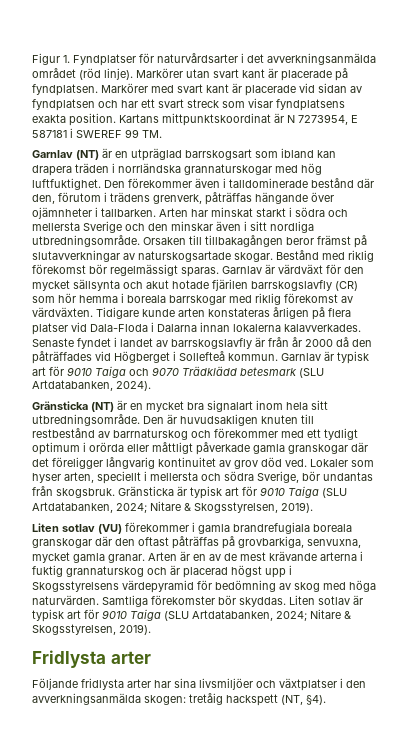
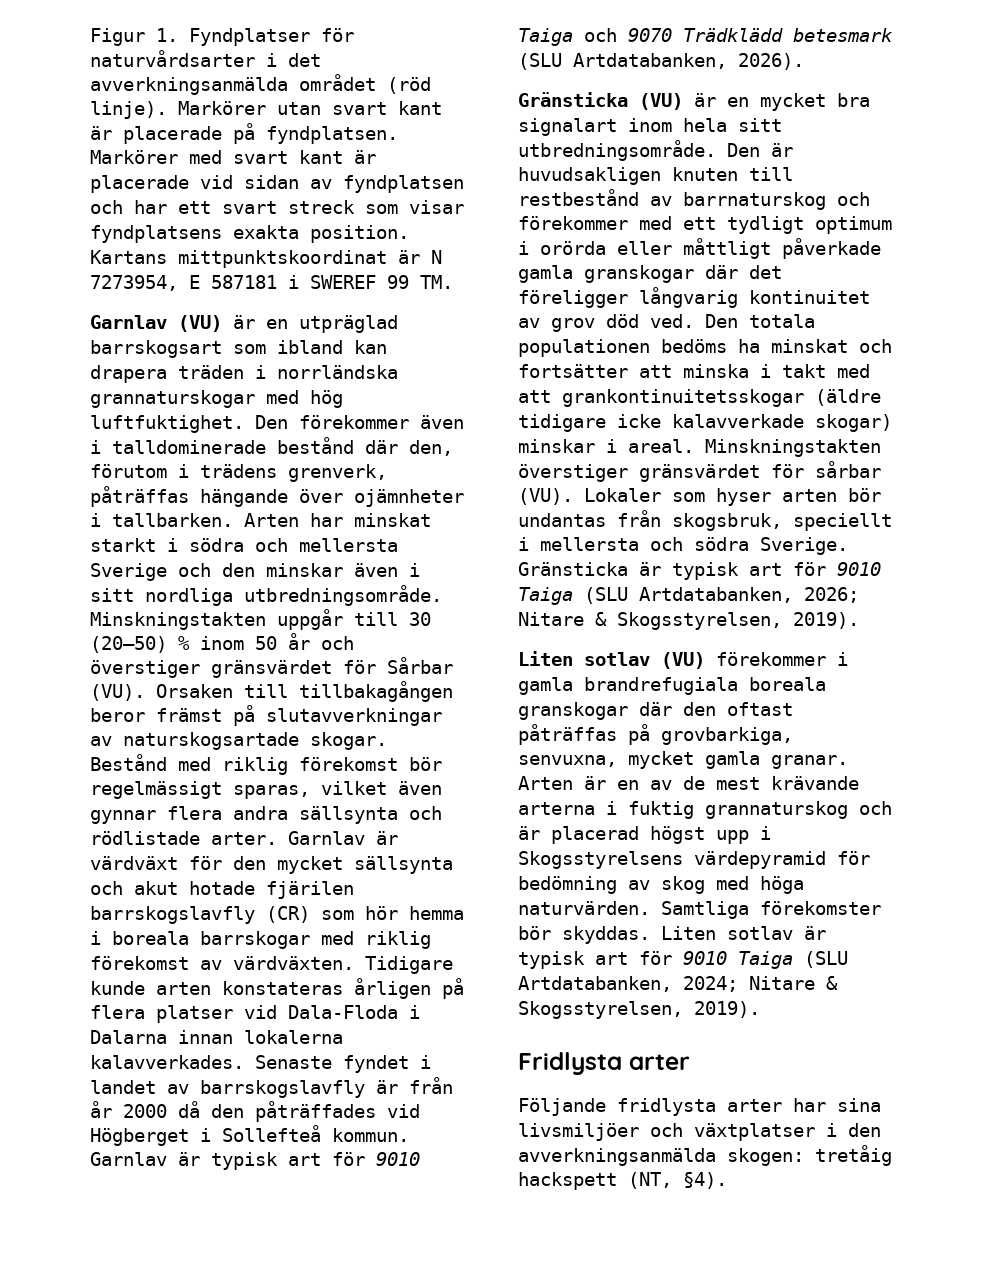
[76,150,99,160] (NT) -> [178,315,222,332] (VU)
(140, 241) none -> [90,609,431,630] [90,633,354,653] [90,657,453,678] [90,684,145,701] Minskningstakten uppgår till 30 (20–50) % inom 50 år och överstiger gränsvärdet för Sårbar (VU).
[181,267,219,277] sparas. -> [233,781,442,799] [90,806,442,824] [90,831,277,845] sparas, vilket även gynnar flera andra sällsynta och rödlistade arter.
[116,381,151,391] [32,401,114,412] 2024). // Gränsticka (NT) -> [738,53,804,70] [518,92,683,110] 2026). // Gränsticka (VU)
[310,459,374,467] [32,472,94,483] Lokaler som hyser arten, -> [705,314,815,328] [518,339,892,357] [518,364,870,378] [518,389,881,407] [518,414,892,432] [518,439,881,457] [518,461,881,482] [518,488,881,506] [518,510,782,531] Den totala populationen bedöms ha minskat och fortsätter att minska i takt med att grankontinuitetsskogar (äldre tidigare icke kalavverkade skogar) minskar i areal. Minskningstakten överstiger gränsvärdet för sårbar (VU). Lokaler som hyser arten bör undantas från skogsbruk,
[257,471,373,483] [32,486,115,498] Sverige, bör undantas från skogsbruk. -> [760,537,848,555] Sverige.
[116,503,147,513] 2024; -> [804,587,859,603] 2026;

